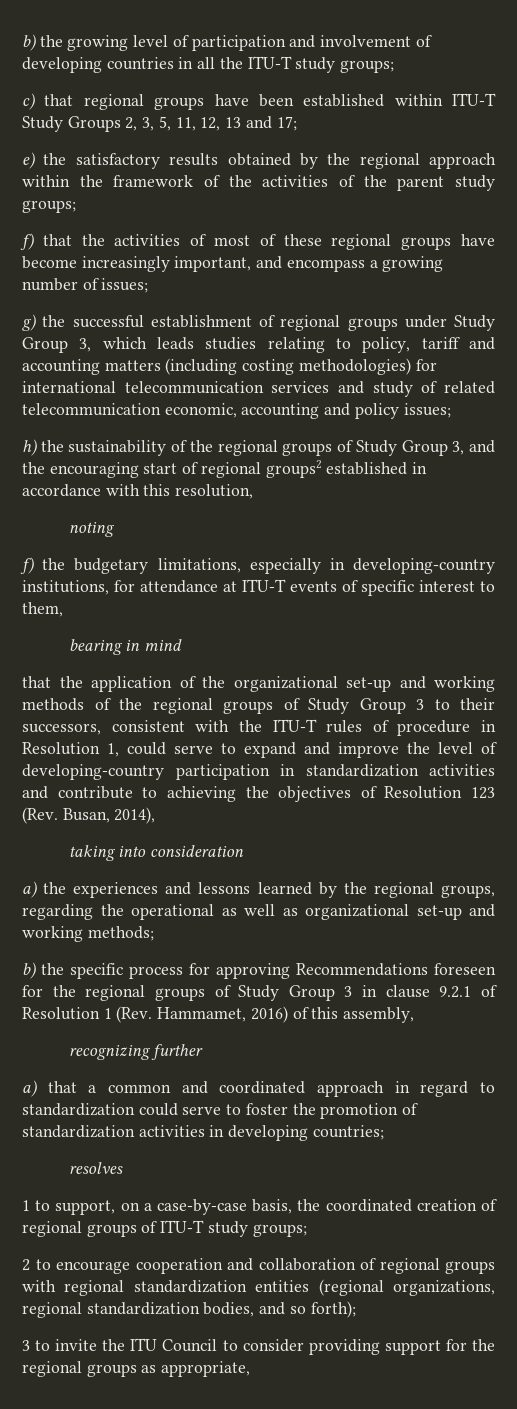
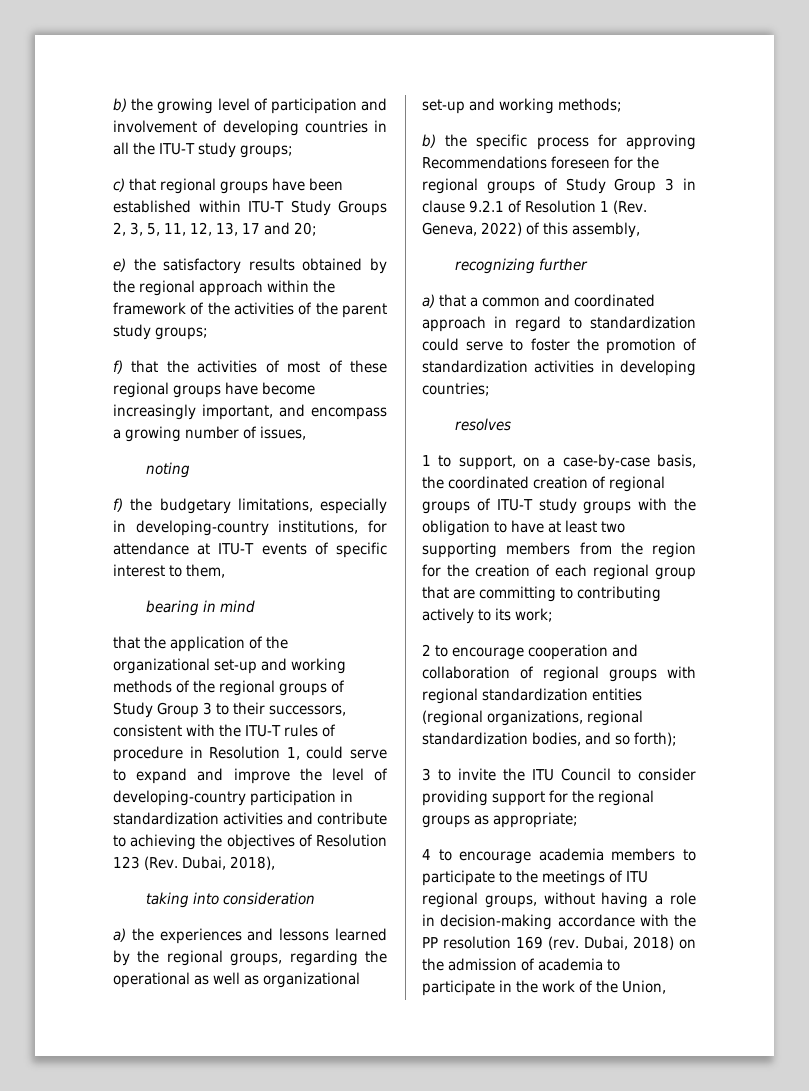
[225,116,297,131] 13 and 17; -> [216,222,317,236] 13, 17 and 20;
[101,278,149,293] [22,314,495,331] [22,337,495,353] [22,358,437,375] [22,381,496,397] [22,403,451,419] [22,439,496,456] [22,460,428,478] [22,484,254,499] issues; // g) the successful establishment of regional groups under Study Group 3, which leads studies relating to policy, tariff and accounting matters (including costing methodologies) for international telecommunication services and study of related telecommunication economic, accounting and policy issues; // h) the sustainability of the regional groups of Study Group 3, and the encouraging start of regional groups2 established in accordance with this resolution, -> [260,426,306,440] issues,
[62,807,156,824] Busan, 2014), -> [181,856,275,870] Dubai, 2018),
[157,1006,288,1023] Hammamet, 2016) -> [422,222,522,236] Geneva, 2022)
[252,1224,307,1237] groups; -> [583,498,696,514] [422,520,625,536] [422,542,696,558] [422,564,696,580] [422,586,661,602] [422,608,553,624] groups with the obligation to have at least two supporting members from the region for the creation of each regional group that are committing to contributing actively to its work;
[161,1361,251,1377] appropriate, -> [493,812,578,828] [422,848,696,864] [422,870,648,886] [422,892,696,908] [422,914,696,930] [422,936,696,950] [422,958,620,971] [422,980,666,996] appropriate; // 4 to encourage academia members to participate to the meetings of ITU regional groups, without having a role in decision-making accordance with the PP resolution 169 (rev. Dubai, 2018) on the admission of academia to participate in the work of the Union,

